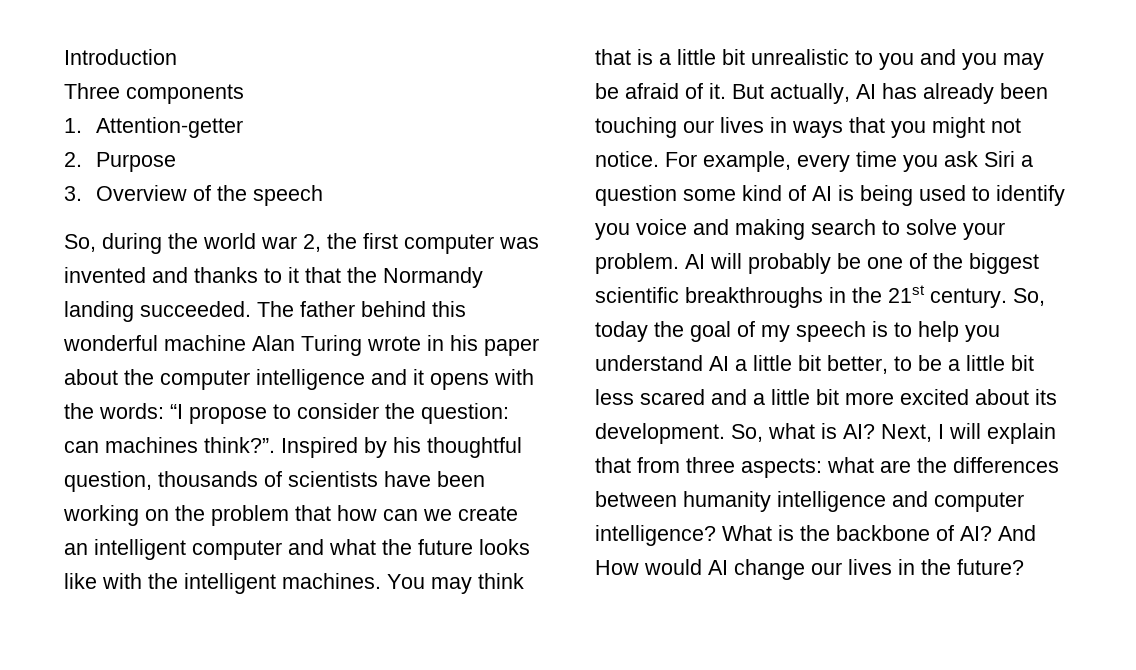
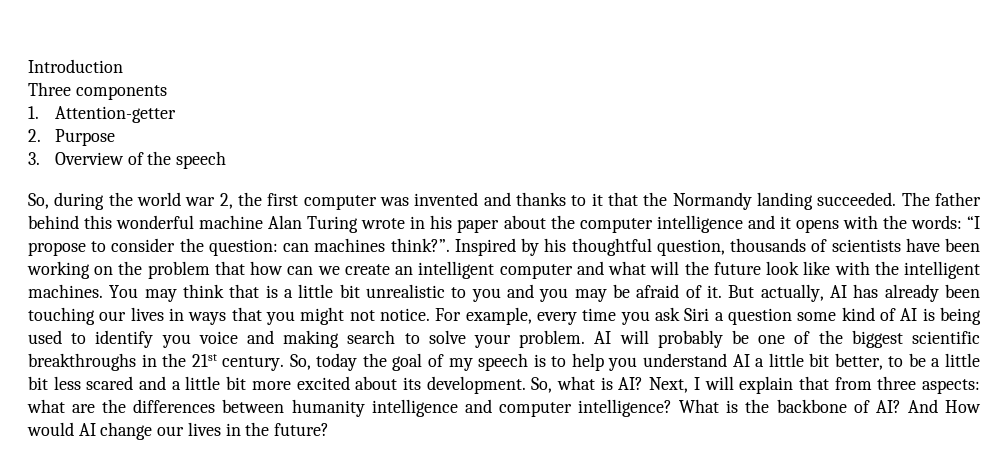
(376, 547) none -> [650,261,680,275] will
[479,539,530,555] looks -> [766,261,800,275] look

